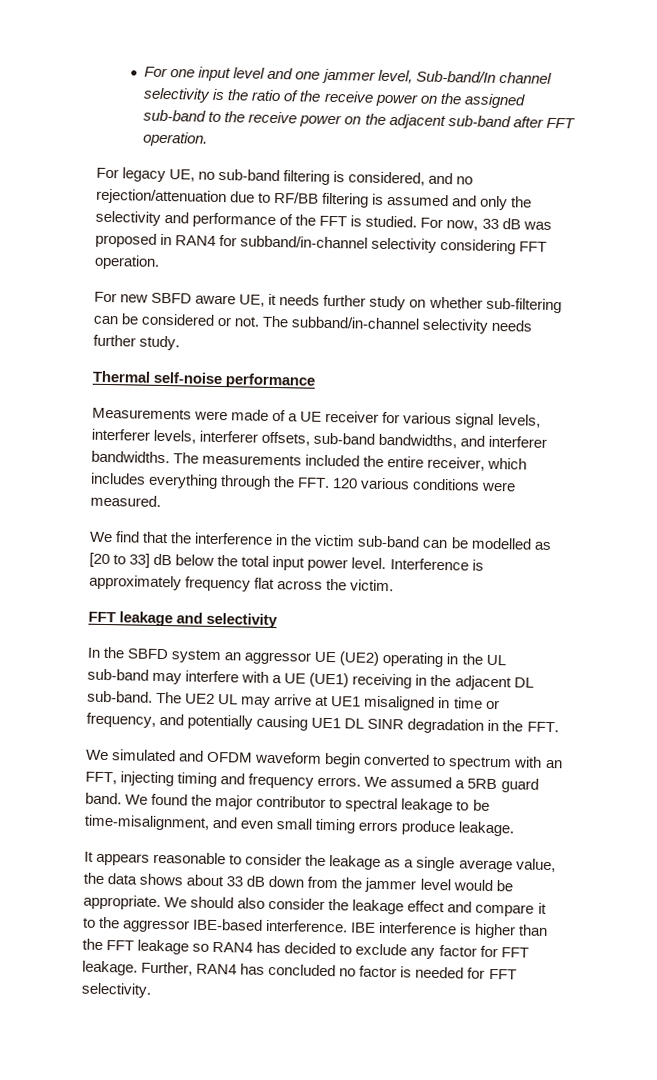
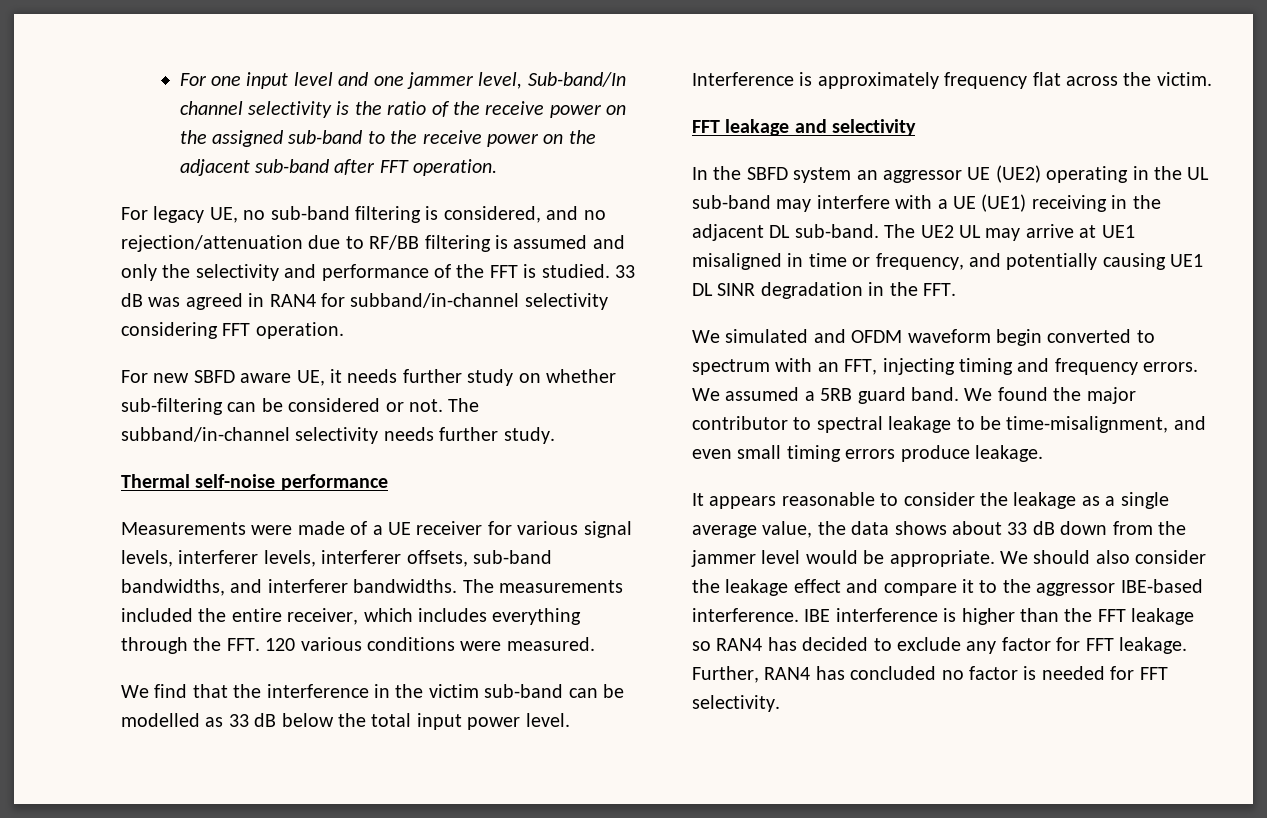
[420,217,479,231] For now, -> (610, 271) none
[95,232,157,248] proposed -> [185,293,243,310] agreed
[89,552,151,568] [20 to 33] -> [228,714,249,727] 33

